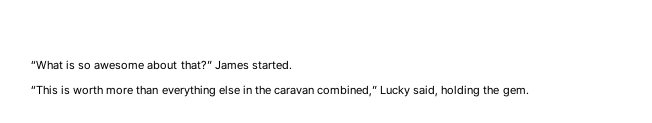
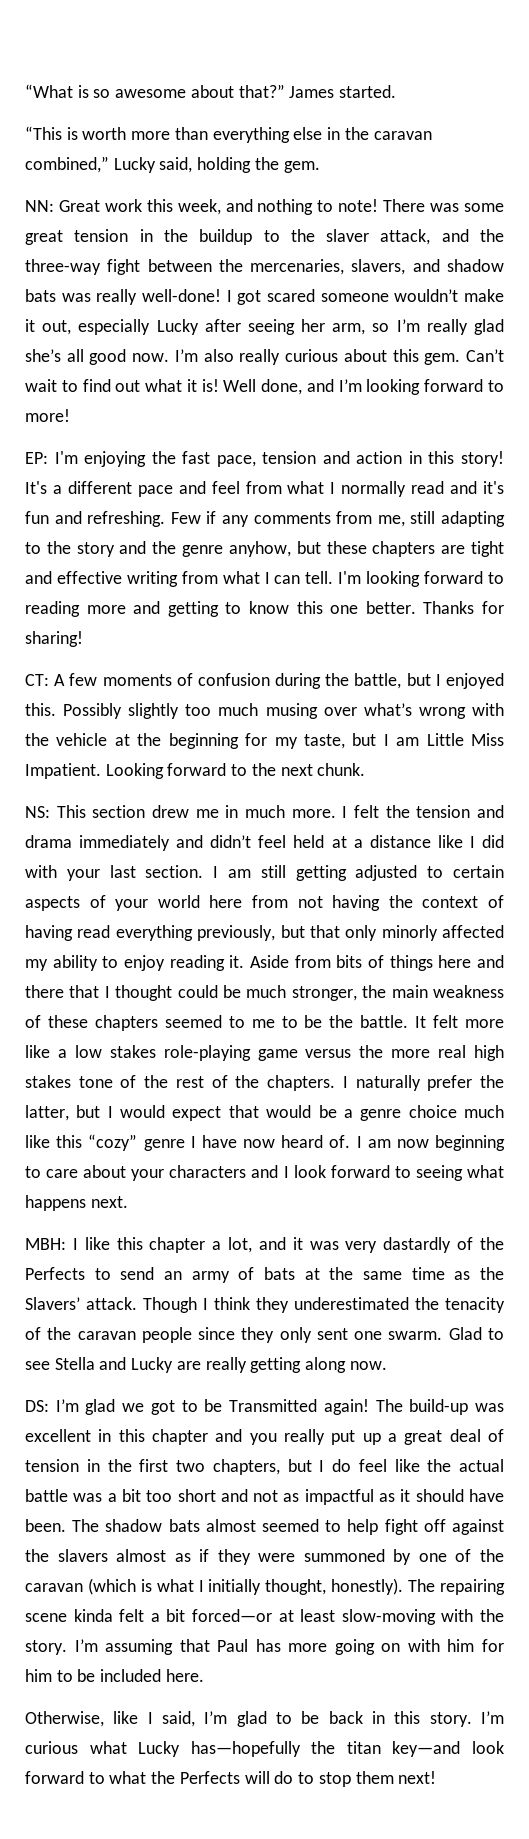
(529, 92) none -> [25,199,505,215] [25,229,505,245] [25,259,504,275] [25,289,505,305] [25,319,504,335] [25,349,505,365] [25,379,505,395] [25,409,70,422] [25,451,505,467] [25,481,505,497] [25,511,506,527] [25,541,504,557] [25,571,505,587] [25,601,505,617] [25,631,83,647] [25,673,505,689] [25,703,504,719] [25,733,505,749] [25,763,366,779] [25,805,505,818] [25,835,504,851] [25,865,505,881] [25,895,505,911] [25,925,504,941] [25,955,505,971] [25,985,504,1001] [25,1015,505,1031] [25,1045,504,1061] [25,1075,504,1091] [25,1105,505,1121] [25,1134,506,1151] [25,1165,504,1181] [25,1195,128,1211] [25,1237,505,1253] [25,1267,505,1283] [25,1297,505,1313] [25,1327,504,1343] [25,1357,387,1373] [25,1399,504,1415] [25,1429,504,1445] [25,1459,504,1475] [25,1489,505,1505] [25,1519,504,1535] [25,1549,505,1565] [25,1578,506,1595] [25,1609,505,1625] [25,1639,505,1655] [25,1669,204,1682] [25,1711,504,1727] [25,1741,504,1757] [25,1771,437,1787] // NN: Great work this week, and nothing to note! There was some great tension in the buildup to the slaver attack, and the three-way fight between the mercenaries, slavers, and shadow bats was really well-done! I got scared someone wouldn’t make it out, especially Lucky after seeing her arm, so I’m really glad she’s all good now. I’m also really curious about this gem. Can’t wait to find out what it is! Well done, and I’m looking forward to more! // EP: I'm enjoying the fast pace, tension and action in this story! It's a different pace and feel from what I normally read and it's fun and refreshing. Few if any comments from me, still adapting to the story and the genre anyhow, but these chapters are tight and effective writing from what I can tell. I'm looking forward to reading more and getting to know this one better. Thanks for sharing! // CT: A few moments of confusion during the battle, but I enjoyed this. Possibly slightly too much musing over what’s wrong with the vehicle at the beginning for my taste, but I am Little Miss Impatient. Looking forward to the next chunk. // NS: This section drew me in much more. I felt the tension and drama immediately and didn’t feel held at a distance like I did with your last section. I am still getting adjusted to certain aspects of your world here from not having the context of having read everything previously, but that only minorly affected my ability to enjoy reading it. Aside from bits of things here and there that I thought could be much stronger, the main weakness of these chapters seemed to me to be the battle. It felt more like a low stakes role-playing game versus the more real high stakes tone of the rest of the chapters. I naturally prefer the latter, but I would expect that would be a genre choice much like this “cozy” genre I have now heard of. I am now beginning to care about your characters and I look forward to seeing what happens next. // MBH: I like this chapter a lot, and it was very dastardly of the Perfects to send an army of bats at the same time as the Slavers’ attack. Though I think they underestimated the tenacity of the caravan people since they only sent one swarm. Glad to see Stella and Lucky are really getting along now. // DS: I’m glad we got to be Transmitted again! The build-up was excellent in this chapter and you really put up a great deal of tension in the first two chapters, but I do feel like the actual battle was a bit too short and not as impactful as it should have been. The shadow bats almost seemed to help fight off against the slavers almost as if they were summoned by one of the caravan (which is what I initially thought, honestly). The repairing scene kinda felt a bit forced—or at least slow-moving with the story. I’m assuming that Paul has more going on with him for him to be included here. // Otherwise, like I said, I’m glad to be back in this story. I’m curious what Lucky has—hopefully the titan key—and look forward to what the Perfects will do to stop them next!

